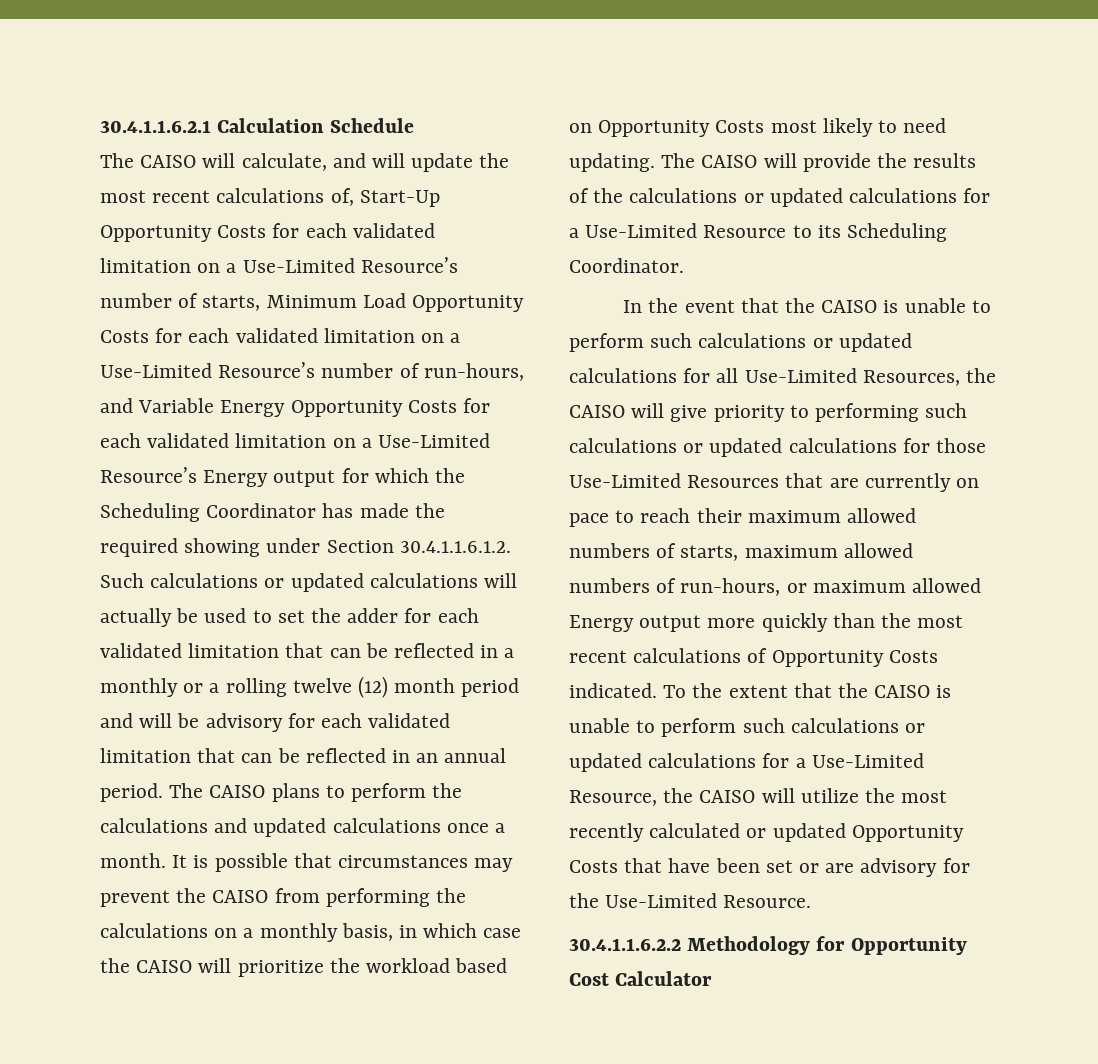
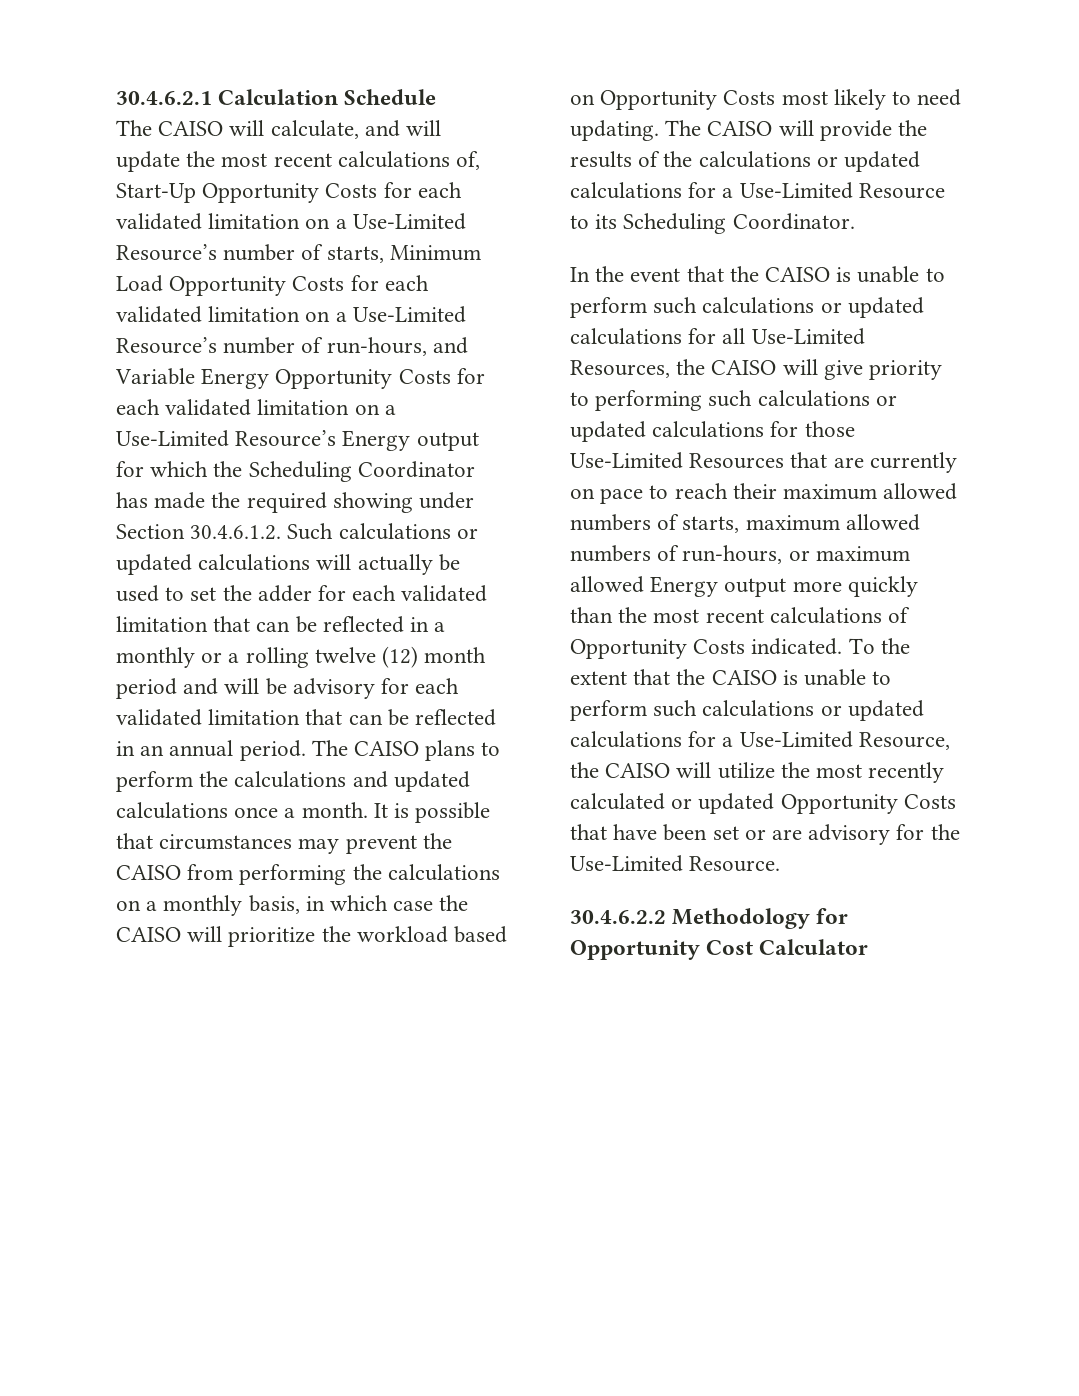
[100,120,211,133] 30.4.1.1.6.2.1 -> [116,91,212,105] 30.4.6.2.1
[399,541,511,553] 30.4.1.1.6.1.2. -> [190,525,282,540] 30.4.6.1.2.
[569,938,681,951] 30.4.1.1.6.2.2 -> [570,910,666,924] 30.4.6.2.2

